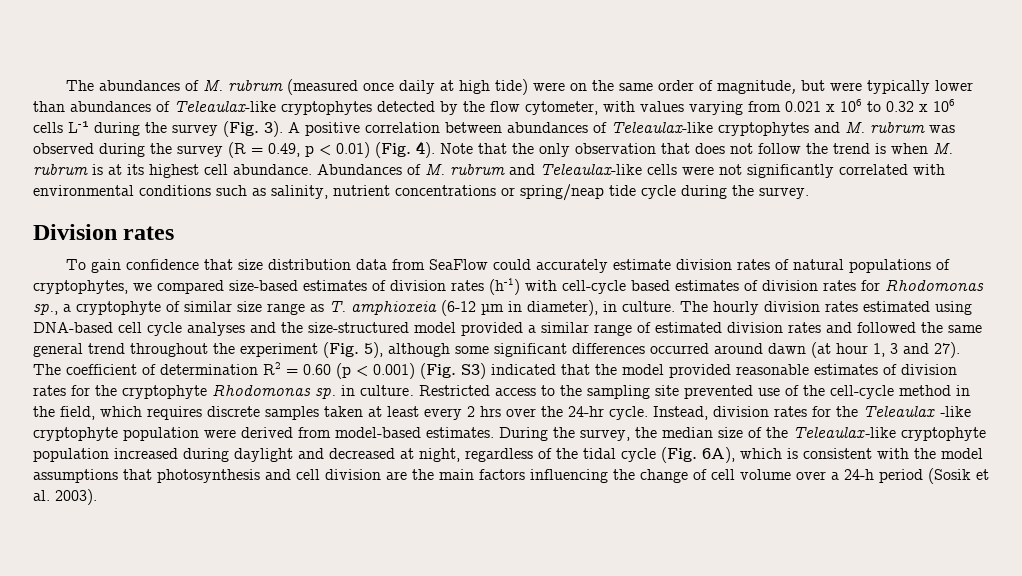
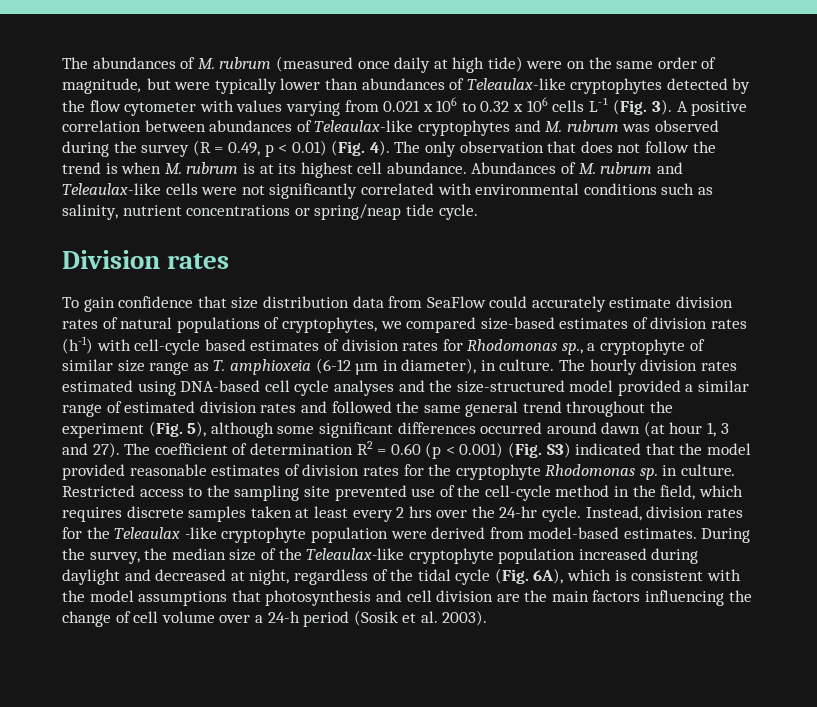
[525,101,598,115] cytometer, -> [124,102,197,116] cytometer
[94,122,218,136] during the survey -> (609, 105) none
[440,143,534,154] Note that the -> [394,141,421,153] The
[641,185,809,199] cycle during the survey. -> [438,204,478,220] cycle.

